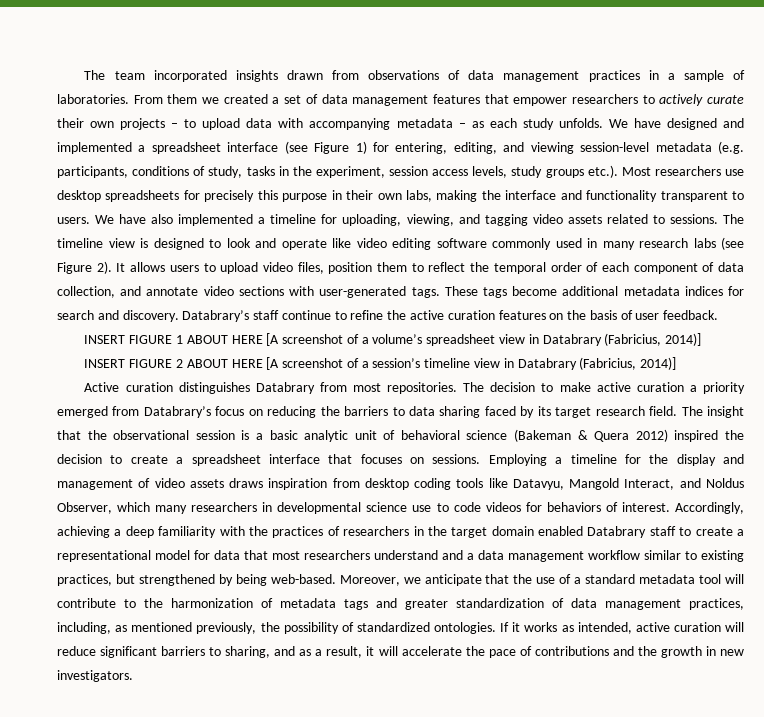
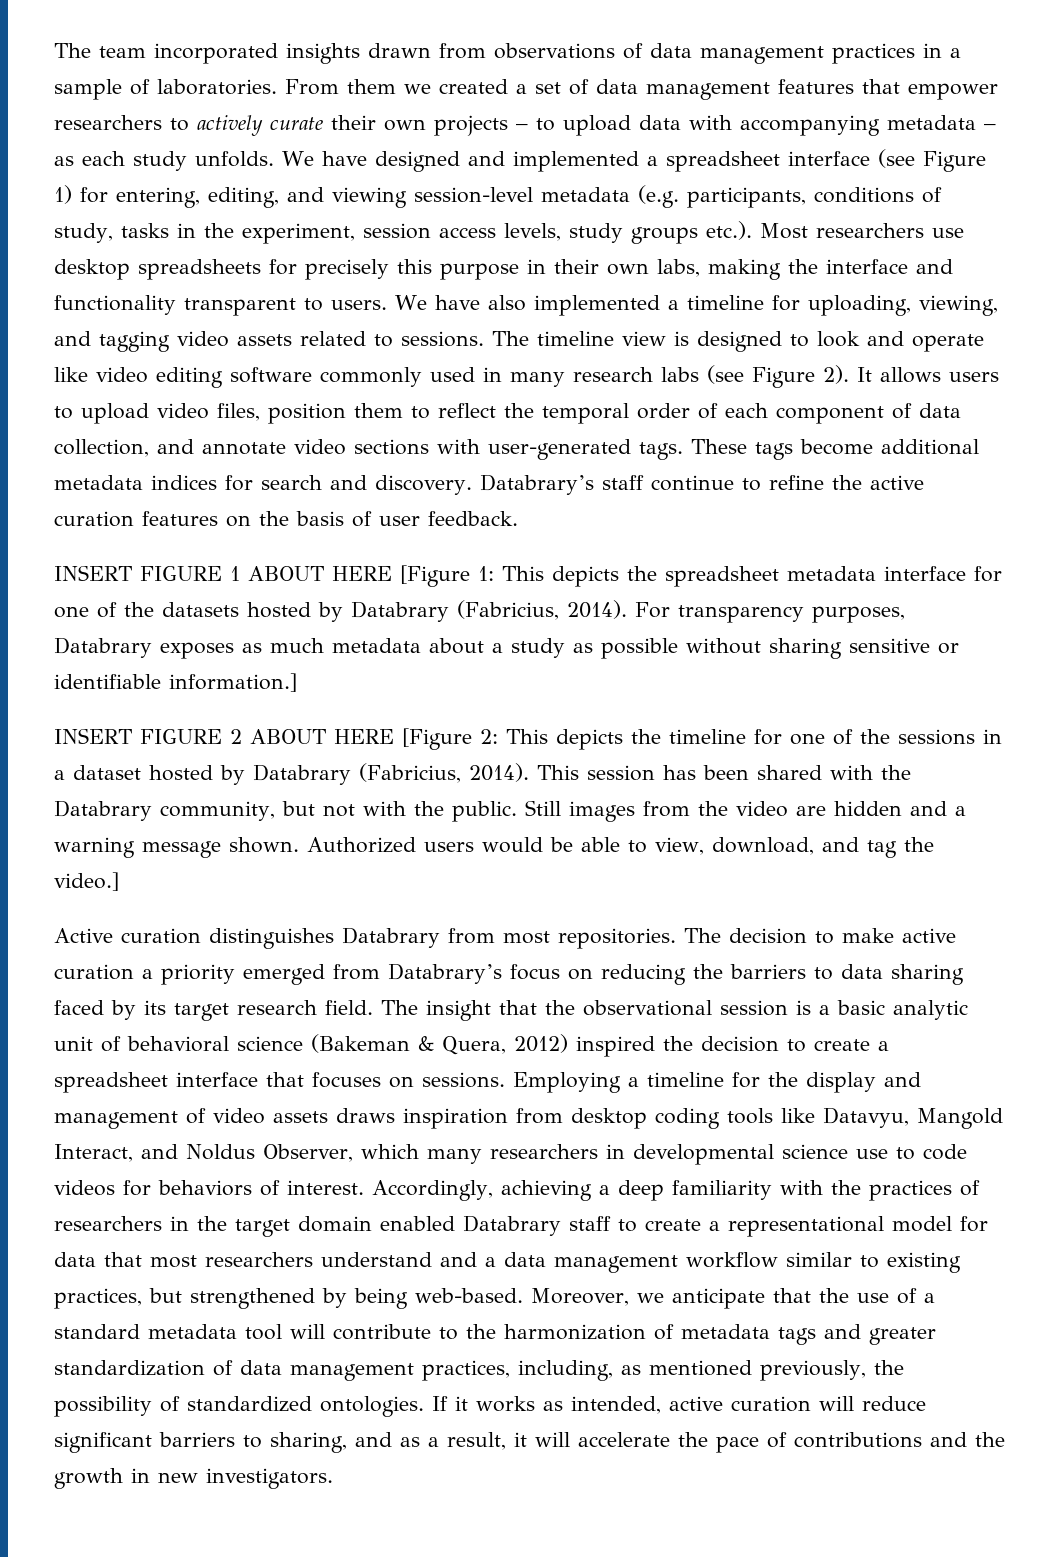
[266,333,702,346] [A screenshot of a volume’s spreadsheet view in Databrary (Fabricius, 2014)] -> [400,565,1002,587] [54,600,905,623] [54,637,959,659] [54,673,297,692] [Figure 1: This depicts the spreadsheet metadata interface for one of the datasets hosted by Databrary (Fabricius, 2014). For transparency purposes, Databrary exposes as much metadata about a study as possible without sharing sensitive or identifiable information.]
[266,357,677,370] [A screenshot of a session’s timeline view in Databrary (Fabricius, 2014)] -> [402,728,1002,750] [54,763,911,785] [54,800,966,822] [54,837,934,858] [54,872,119,891] [Figure 2: This depicts the timeline for one of the sessions in a dataset hosted by Databrary (Fabricius, 2014). This session has been shared with the Databrary community, but not with the public. Still images from the video are hidden and a warning message shown. Authorized users would be able to view, download, and tag the video.]
[594,431,630,442] Quera -> [442,1036,506,1055] Quera,

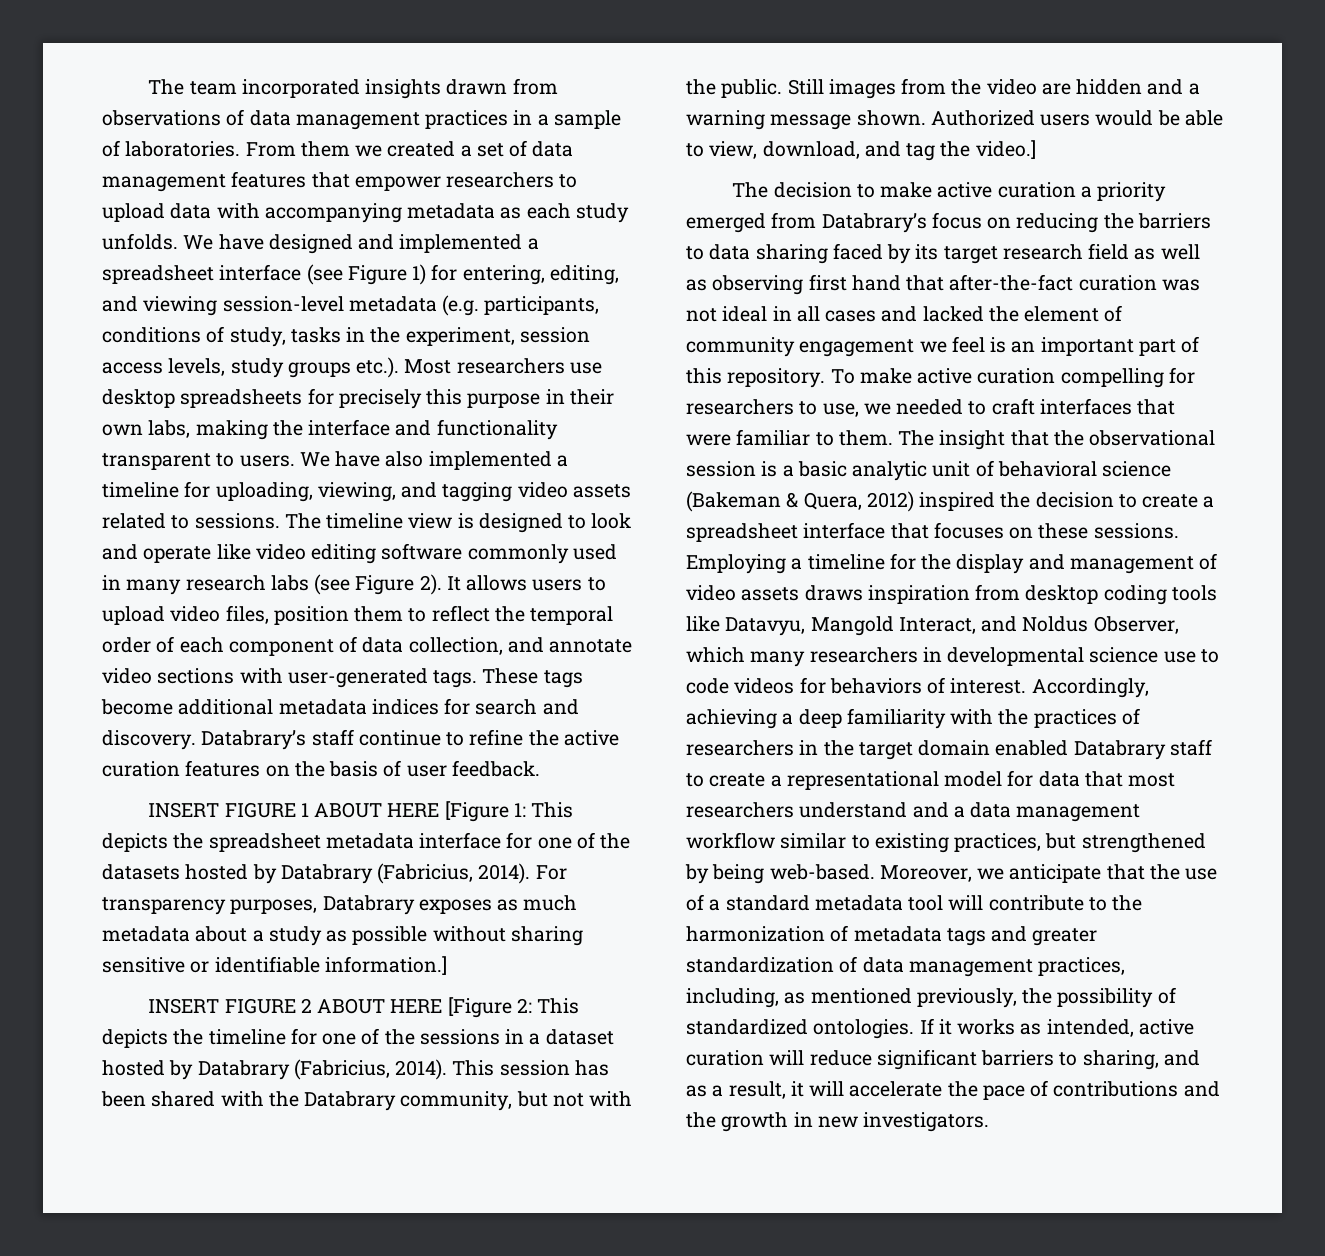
[197,115,555,136] actively curate their own projects – to -> (578, 181) none
[984,124,996,130] – -> (496, 211) none
[54,927,676,949] Active curation distinguishes Databrary from most repositories. -> (1036, 149) none
[325,1000,373,1015] field. -> [1088,243,1200,260] [686,274,1200,295] [686,305,1123,322] [686,336,1200,357] [686,367,1195,388] [686,398,1176,417] [686,429,893,446] field as well as observing first hand that after-the-fact curation was not ideal in all cases and lacked the element of community engagement we feel is an important part of this repository. To make active curation compelling for researchers to use, we needed to craft interfaces that were familiar to them.
(414, 1082) none -> [1038,523,1089,539] these

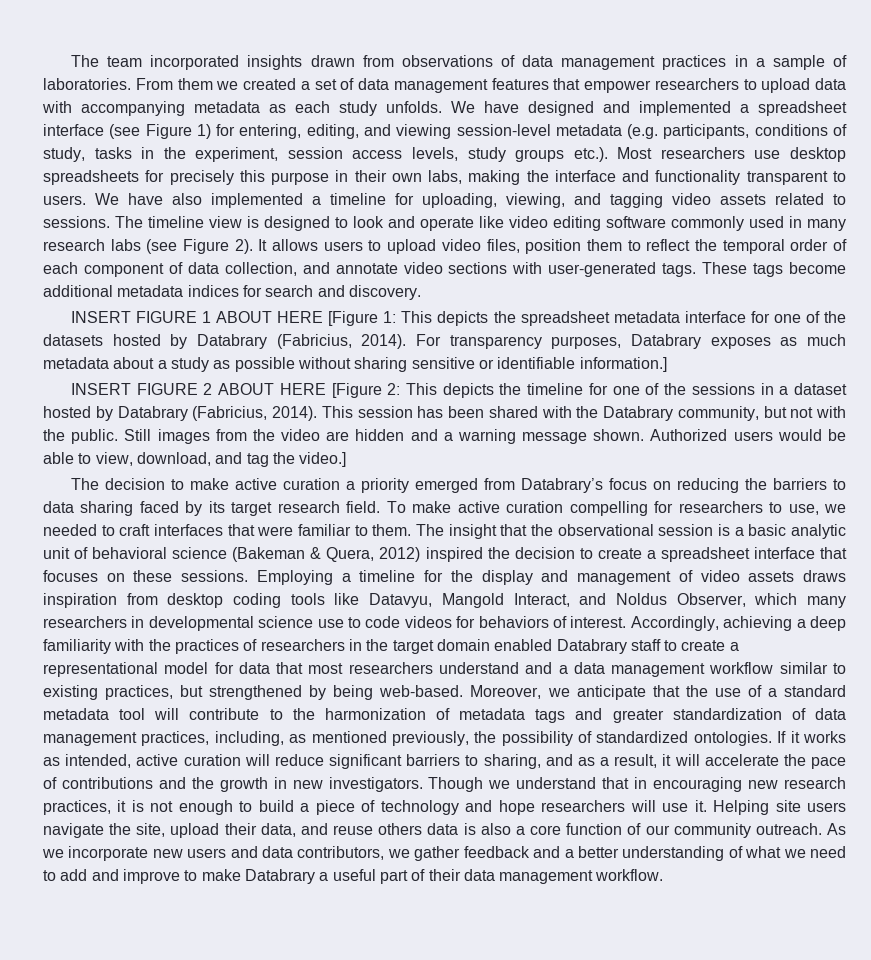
[201,729,619,750] [102,760,540,777] Databrary’s staff continue to refine the active curation features on the basis of user feedback. -> (421, 292) none
[1088,243,1200,260] [686,274,1200,295] [686,305,1123,322] [686,336,1200,357] [686,368,826,388] field as well as observing first hand that after-the-fact curation was not ideal in all cases and lacked the element of community engagement we feel is an important part of this repository. -> [346,501,381,513] field.
(990, 1122) none -> [428,777,847,792] [43,800,847,815] [43,823,846,838] [42,846,846,861] [43,869,664,884] Though we understand that in encouraging new research practices, it is not enough to build a piece of technology and hope researchers will use it. Helping site users navigate the site, upload their data, and reuse others data is also a core function of our community outreach. As we incorporate new users and data contributors, we gather feedback and a better understanding of what we need to add and improve to make Databrary a useful part of their data management workflow.

